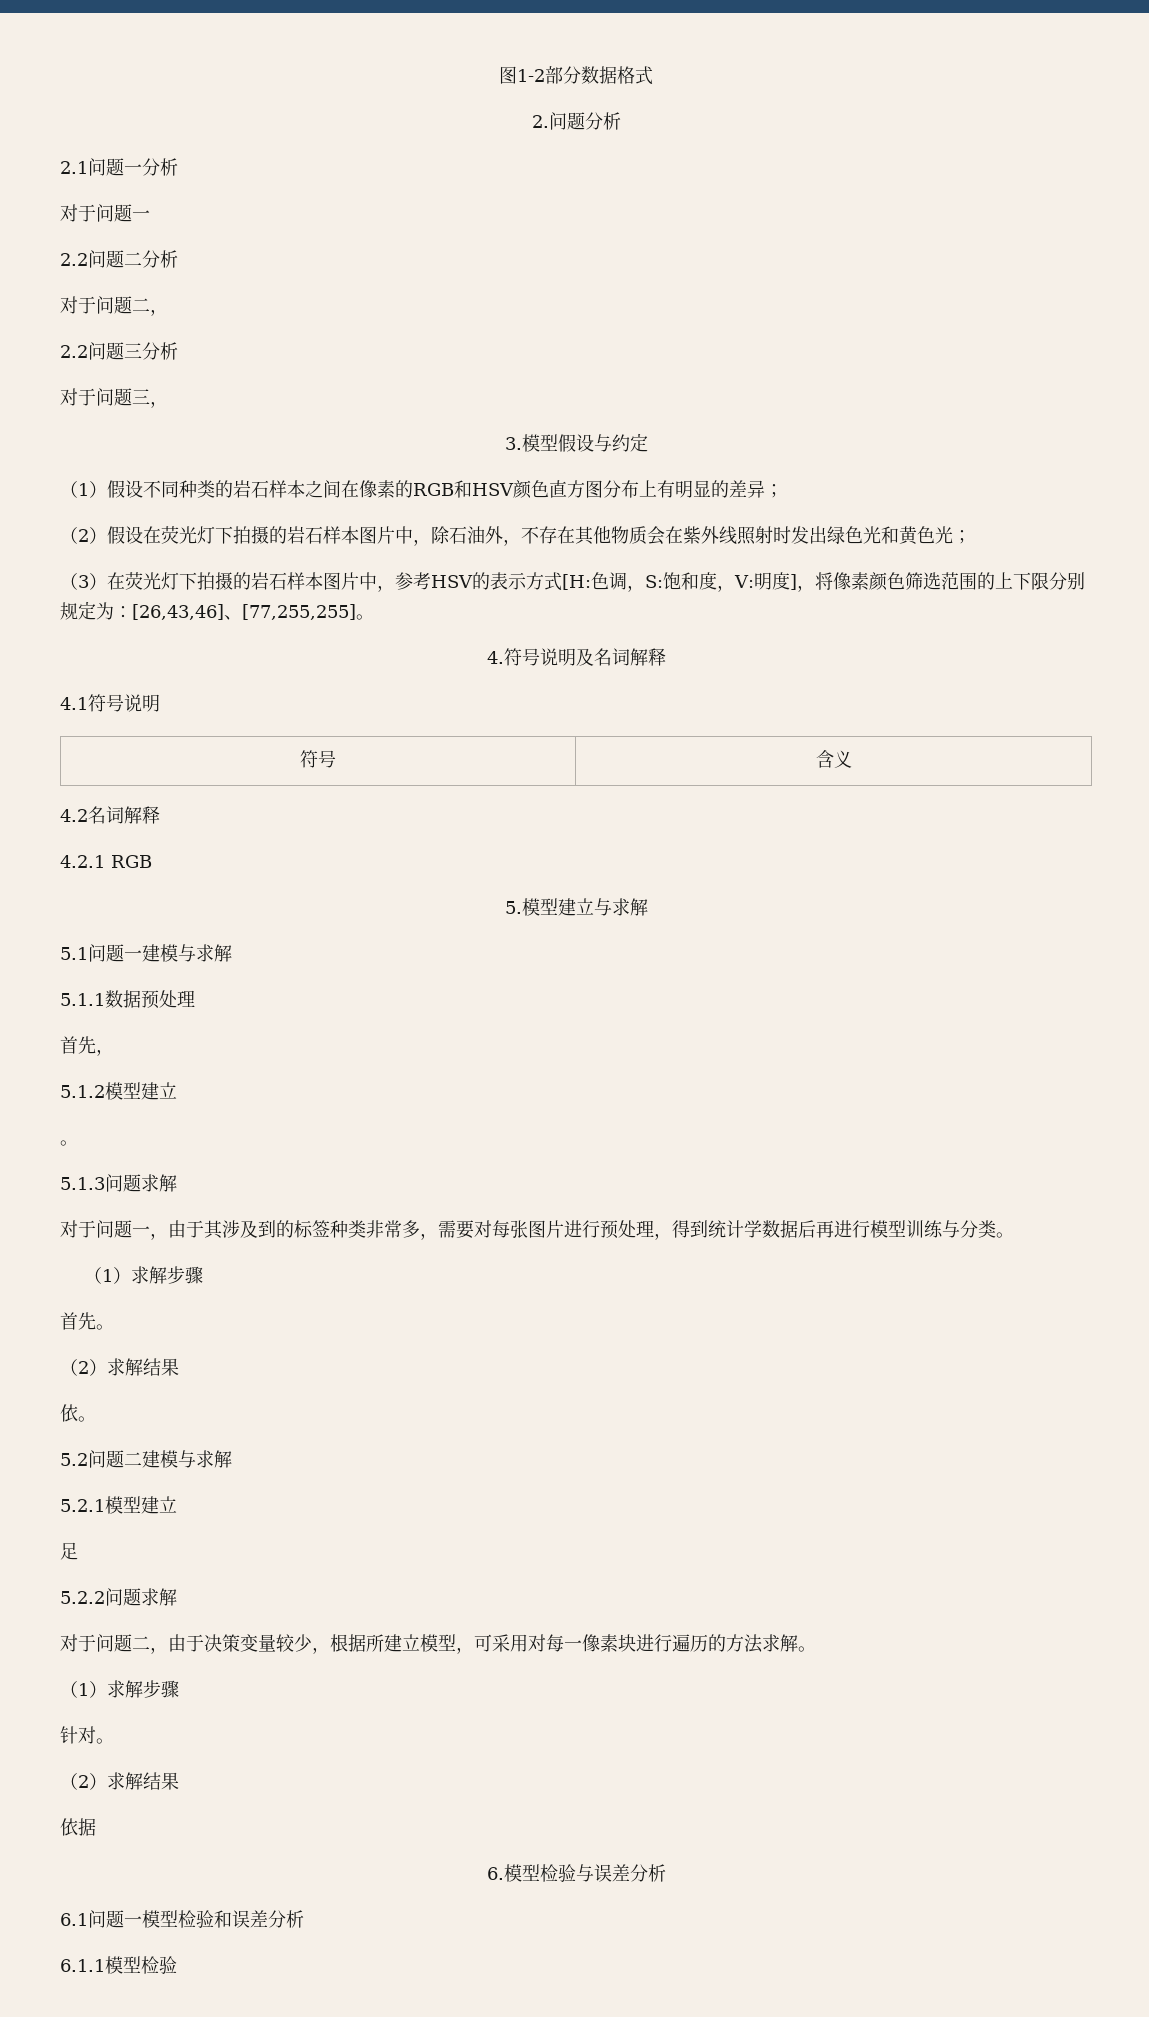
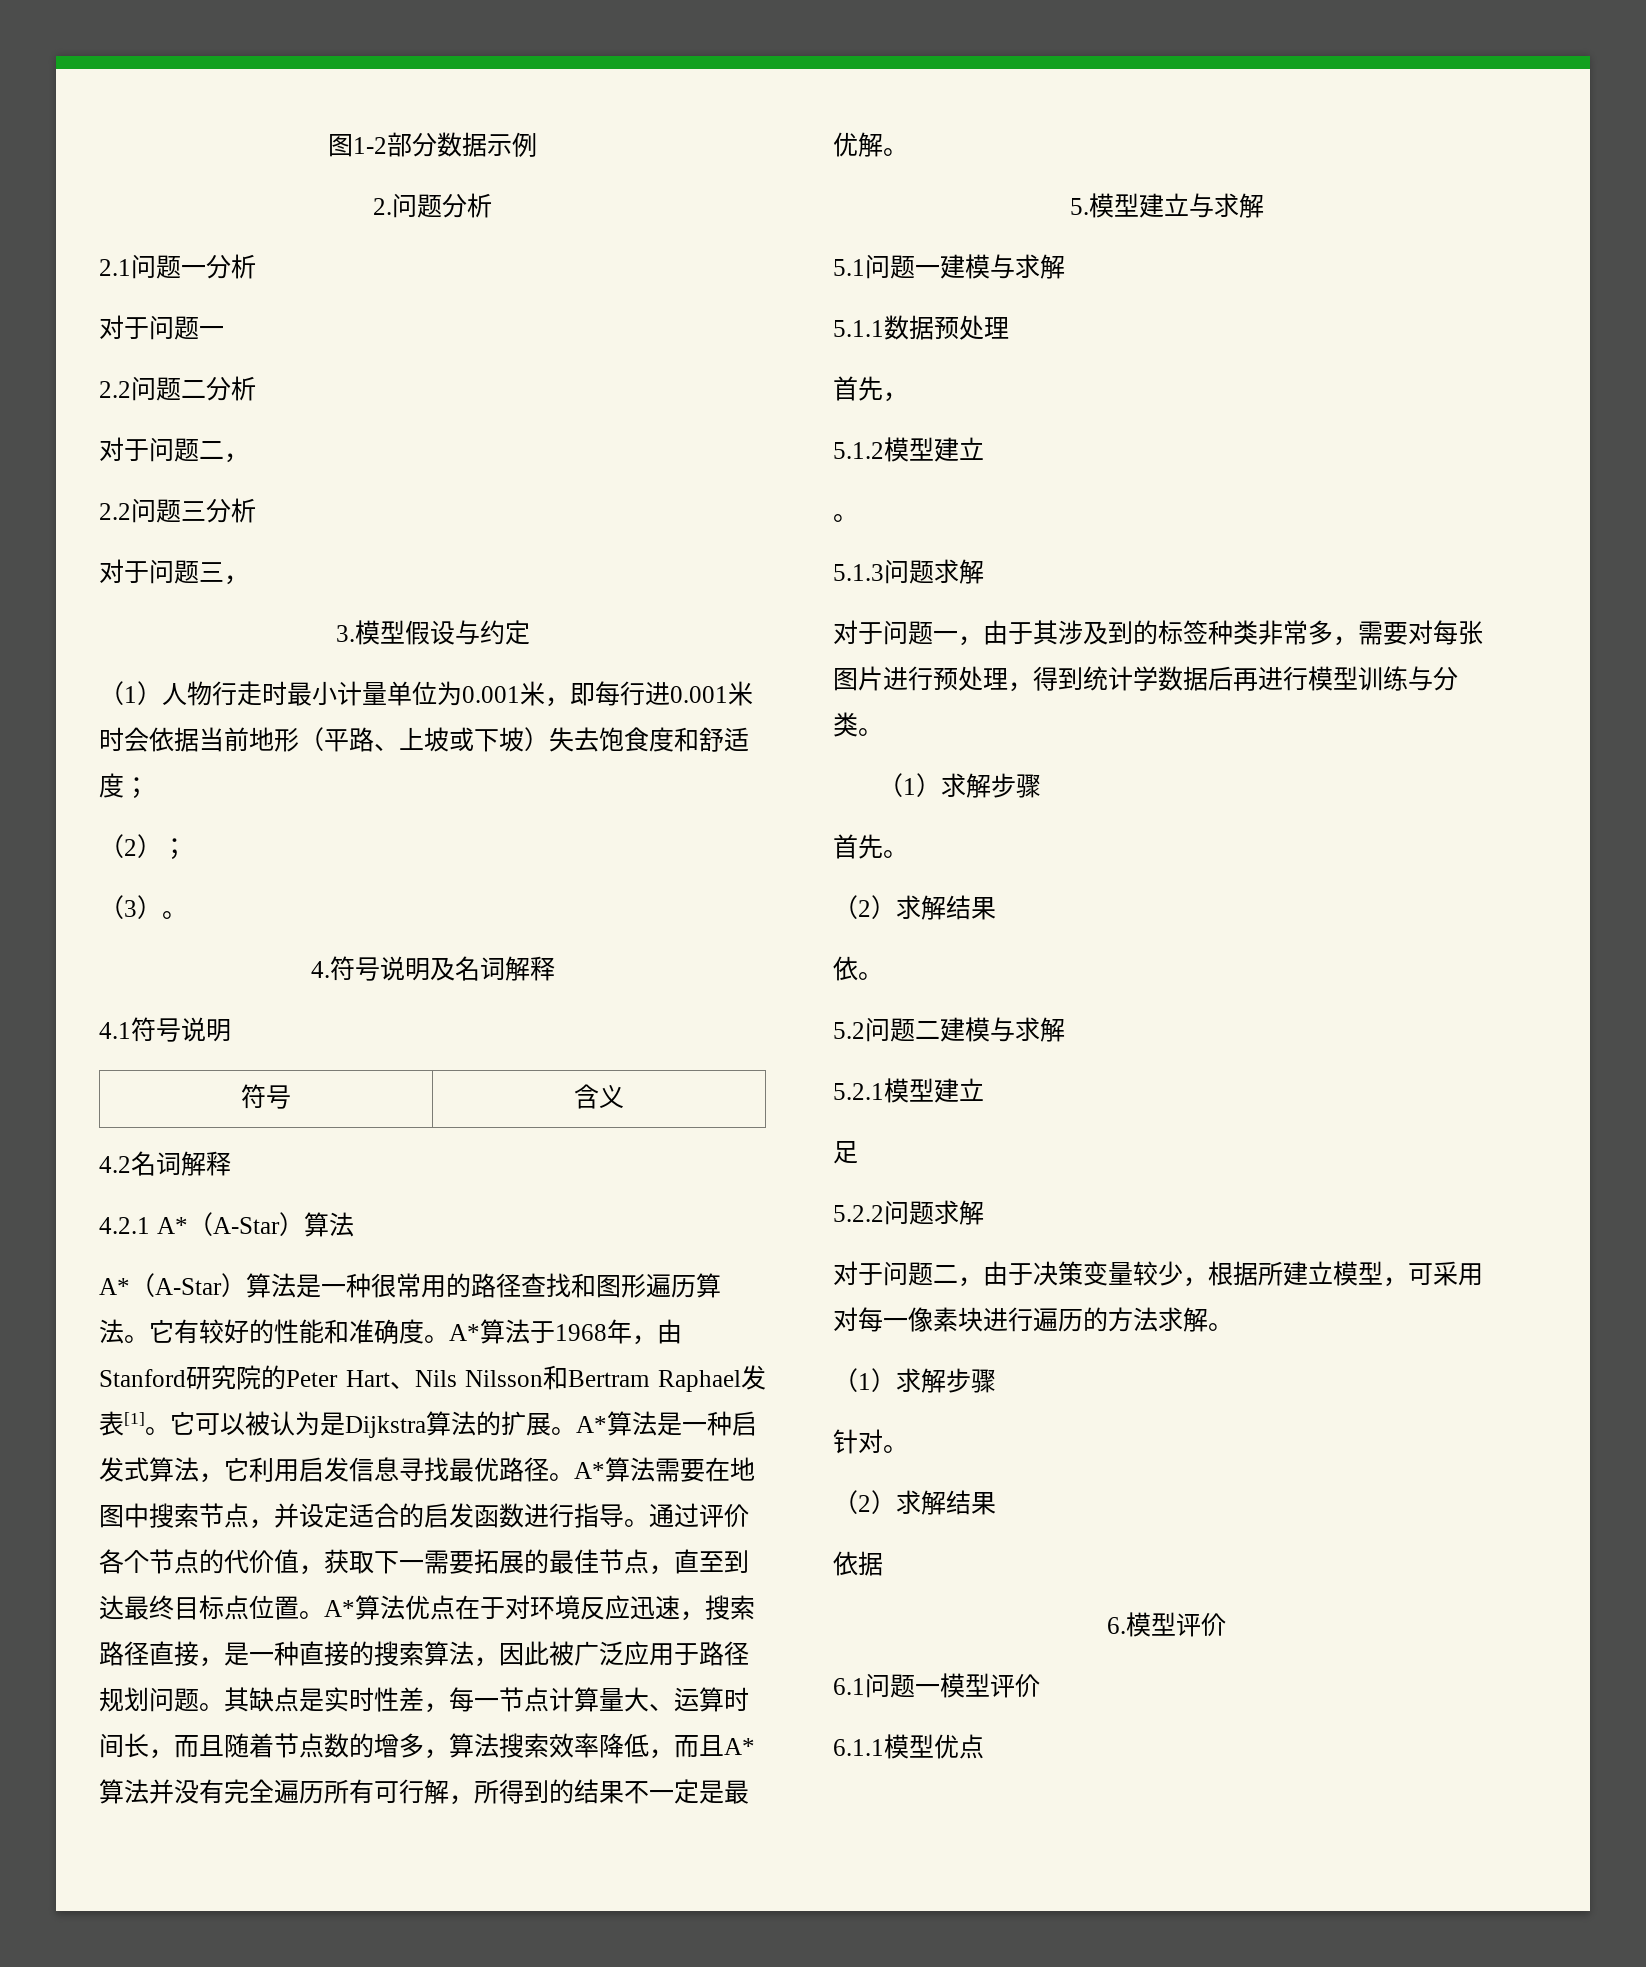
[617,66,653,85] 格式 -> [487,132,537,157] 示例
[107,480,783,499] [60,526,971,546] [60,572,1085,592] [60,601,356,620] 假设不同种类的岩石样本之间在像素的RGB和HSV颜色直方图分布上有明显的差异； // （2）假设在荧光灯下拍摄的岩石样本图片中，除石油外，不存在其他物质会在紫外线照射时发出绿色光和黄色光； // （3）在荧光灯下拍摄的岩石样本图片中，参考HSV的表示方式[H:色调，S:饱和度，V:明度]，将像素颜色筛选范围的上下限分别规定为：[26,43,46]、[77,255,255] -> [162,681,753,707] [99,727,749,752] [99,773,149,799] [99,834,187,860] [99,895,162,919] 人物行走时最小计量单位为0.001米，即每行进0.001米时会依据当前地形（平路、上坡或下坡）失去饱食度和舒适度； // （2）； // （3）
[111,855,152,868] RGB -> [156,1212,354,1237] [99,1273,721,1298] [99,1319,682,1345] [99,1365,766,1392] [99,1411,145,1436] [145,1411,757,1438] [99,1457,755,1483] [99,1503,749,1529] [99,1549,749,1575] [99,1595,755,1621] [99,1641,749,1667] [99,1687,749,1713] [99,1733,755,1759] [99,1779,749,1805] [833,132,908,157] A*（A-Star）算法 // A*（A-Star）算法是一种很常用的路径查找和图形遍历算法。它有较好的性能和准确度。A*算法于1968年，由Stanford研究院的Peter Hart、Nils Nilsson和Bertram Raphael发表[1]。它可以被认为是Dijkstra算法的扩展。A*算法是一种启发式算法，它利用启发信息寻找最优路径。A*算法需要在地图中搜索节点，并设定适合的启发函数进行指导。通过评价各个节点的代价值，获取下一需要拓展的最佳节点，直至到达最终目标点位置。A*算法优点在于对环境反应迅速，搜索路径直接，是一种直接的搜索算法，因此被广泛应用于路径规划问题。其缺点是实时性差，每一节点计算量大、运算时间长，而且随着节点数的增多，算法搜索效率降低，而且A*算法并没有完全遍历所有可行解，所得到的结果不一定是最优解。
[539,1864,666,1882] 检验与误差分析 -> [1176,1613,1226,1637] 评价
[178,1910,304,1928] 检验和误差分析 -> [990,1674,1040,1698] 评价
[141,1956,177,1974] 检验 -> [934,1734,984,1759] 优点

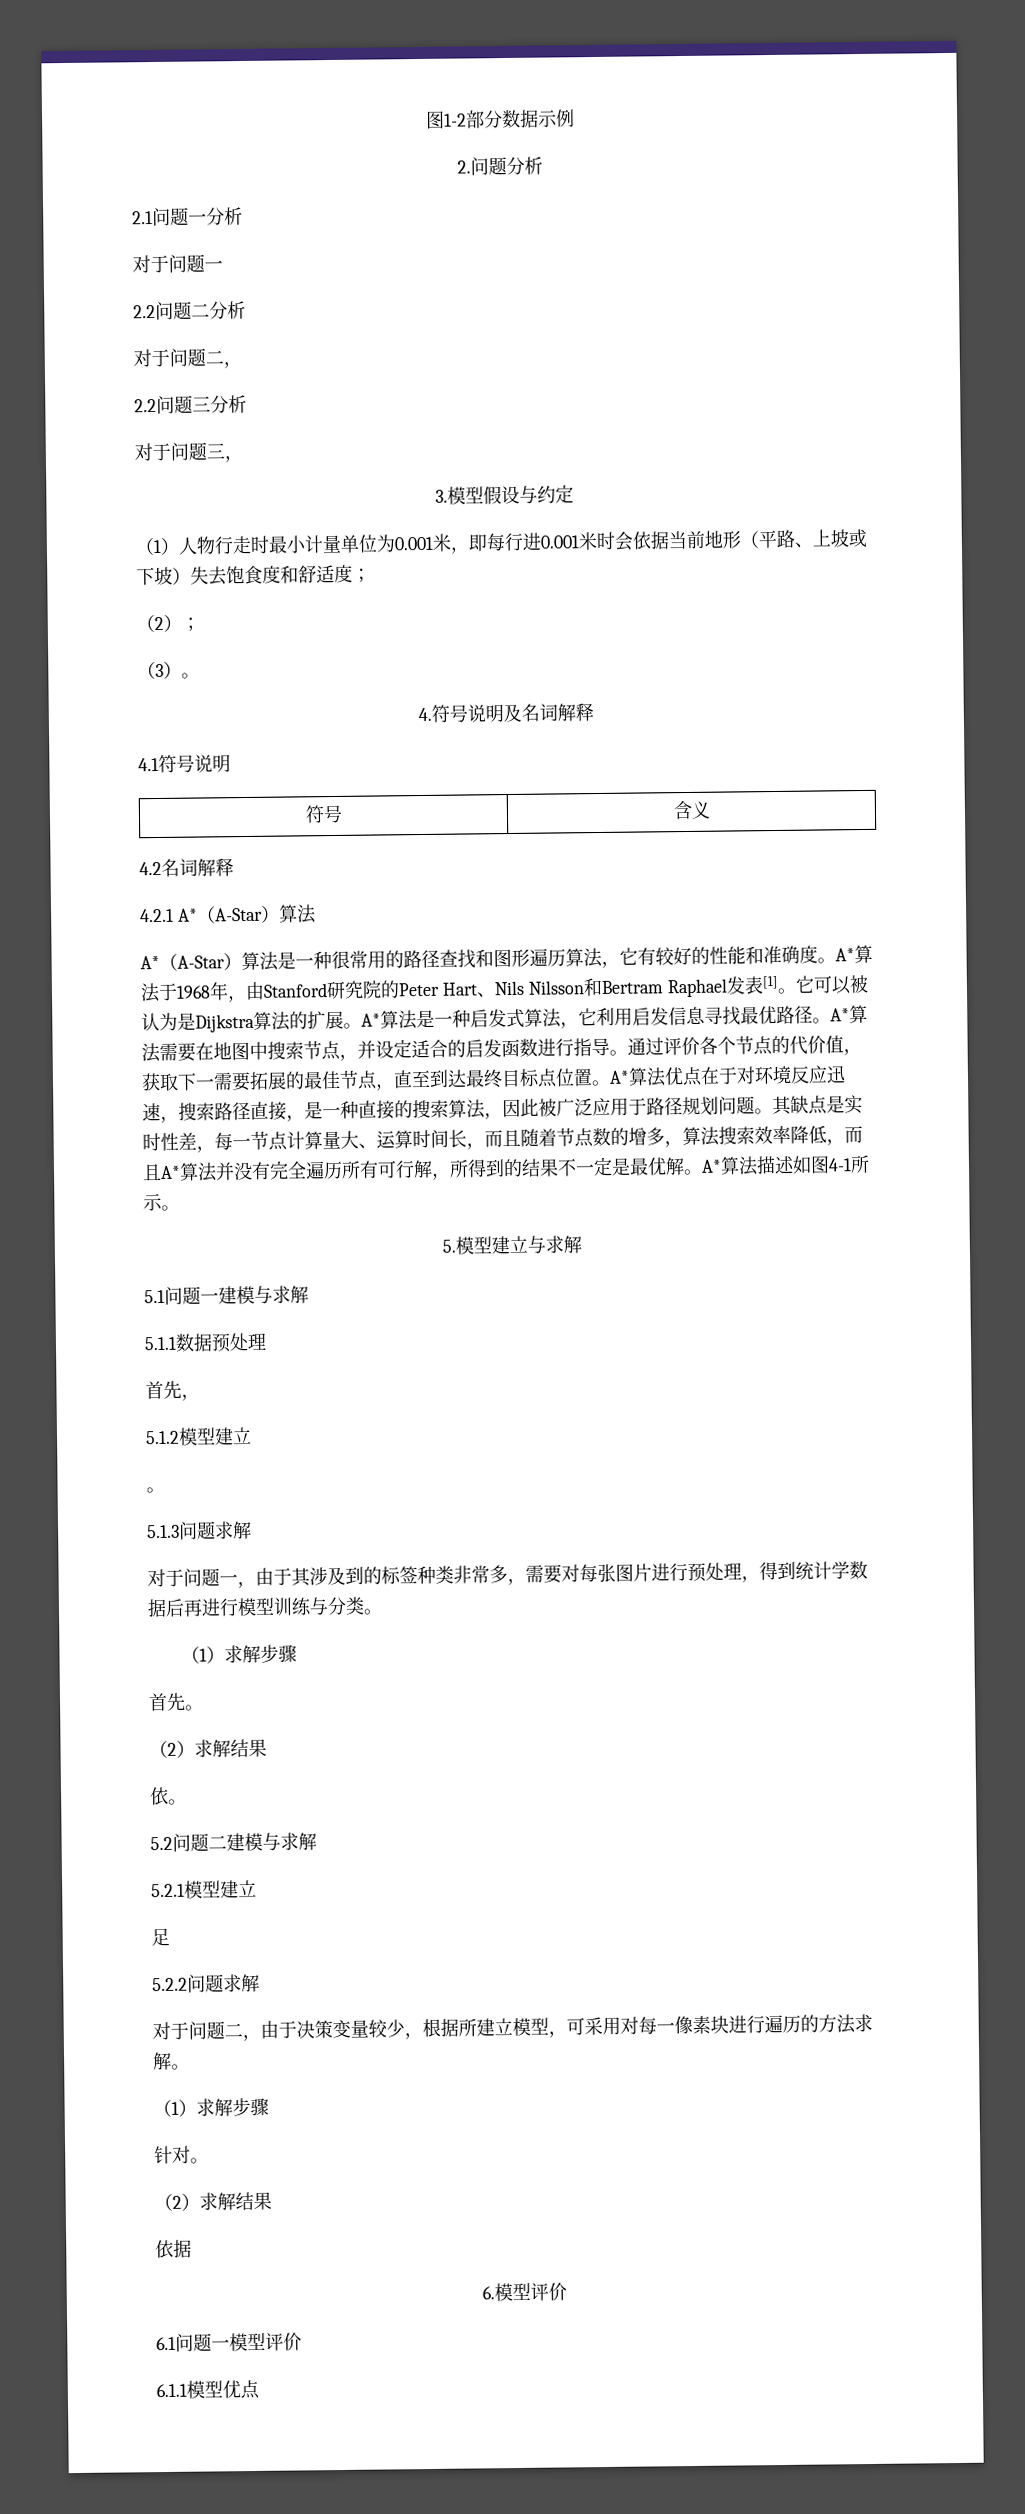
[124,1335,149,1343] 。 -> [601,960,620,968] ，
(908, 152) none -> [701,1154,870,1176] [143,1192,180,1212] A*算法描述如图4-1所示。

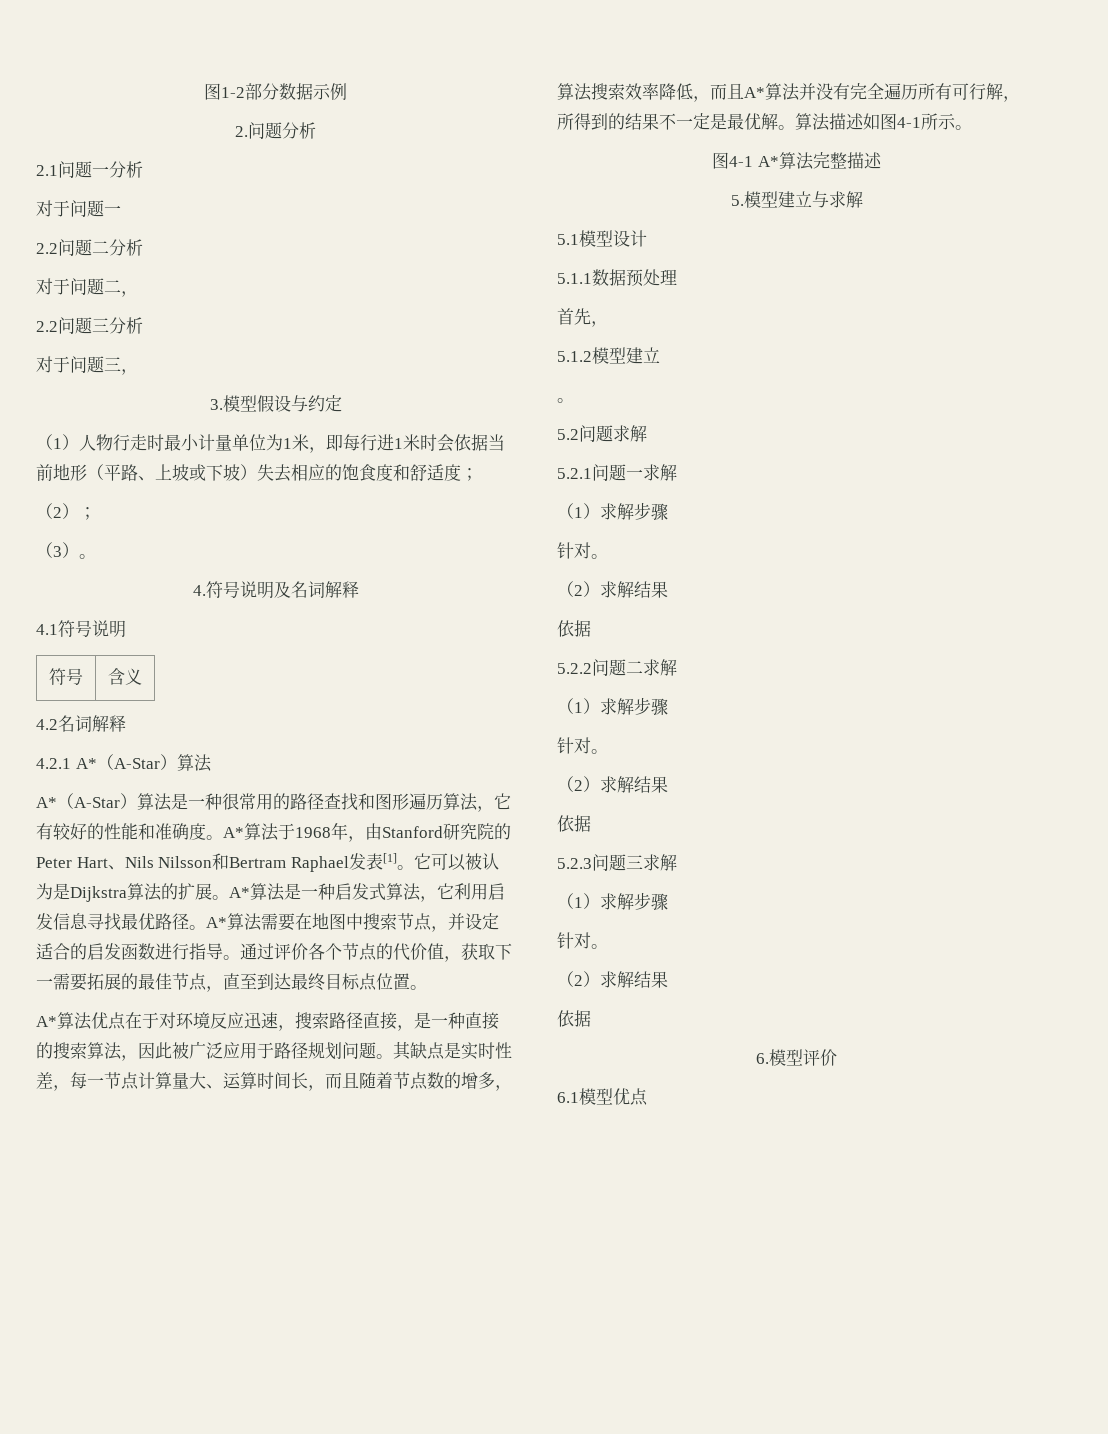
[394,536,433,551] 0.001 -> [283,438,292,449] 1
[540,535,579,549] 0.001 -> [394,438,403,449] 1
(227, 576) none -> [291,464,342,481] 相应的
(611, 1083) none -> (427, 987) //
[701,1159,722,1173] A* -> (795, 127) none
(180, 1207) none -> [712,152,882,170] // 图4-1 A*算法完整描述
[164,1285,309,1305] 问题一建模与求解 -> [579,230,647,247] 模型设计
[147,1520,252,1540] [147,1560,868,1589] [147,1596,383,1618] [181,1644,298,1664] [148,1692,204,1712] [149,1738,267,1759] [149,1786,187,1806] [150,1832,317,1852] [151,1879,257,1899] [151,1927,170,1947] 5.1.3问题求解 // 对于问题一，由于其涉及到的标签种类非常多，需要对每张图片进行预处理，得到统计学数据后再进行模型训练与分类。 // （1）求解步骤 // 首先。 // （2）求解结果 // 依。 // 5.2问题二建模与求解 // 5.2.1模型建立 // 足 -> [557,425,647,442] [557,464,677,481] [557,502,668,521] [557,542,608,559] [557,581,668,598] [557,620,591,637] 5.2问题求解 // 5.2.1问题一求解 // （1）求解步骤 // 针对。 // （2）求解结果 // 依据
[223,1973,260,1993] [152,2013,873,2042] [152,2051,190,2071] 求解 // 对于问题二，由于决策变量较少，根据所建立模型，可采用对每一像素块进行遍历的方法求解。 -> [626,659,677,676] [557,697,668,716] [557,737,608,754] [557,776,668,793] [557,815,591,832] [557,854,677,871] 二求解 // （1）求解步骤 // 针对。 // （2）求解结果 // 依据 // 5.2.3问题三求解
[175,2332,302,2352] [156,2383,187,2398] 问题一模型评价 // 6.1.1 -> (579, 1097) none

